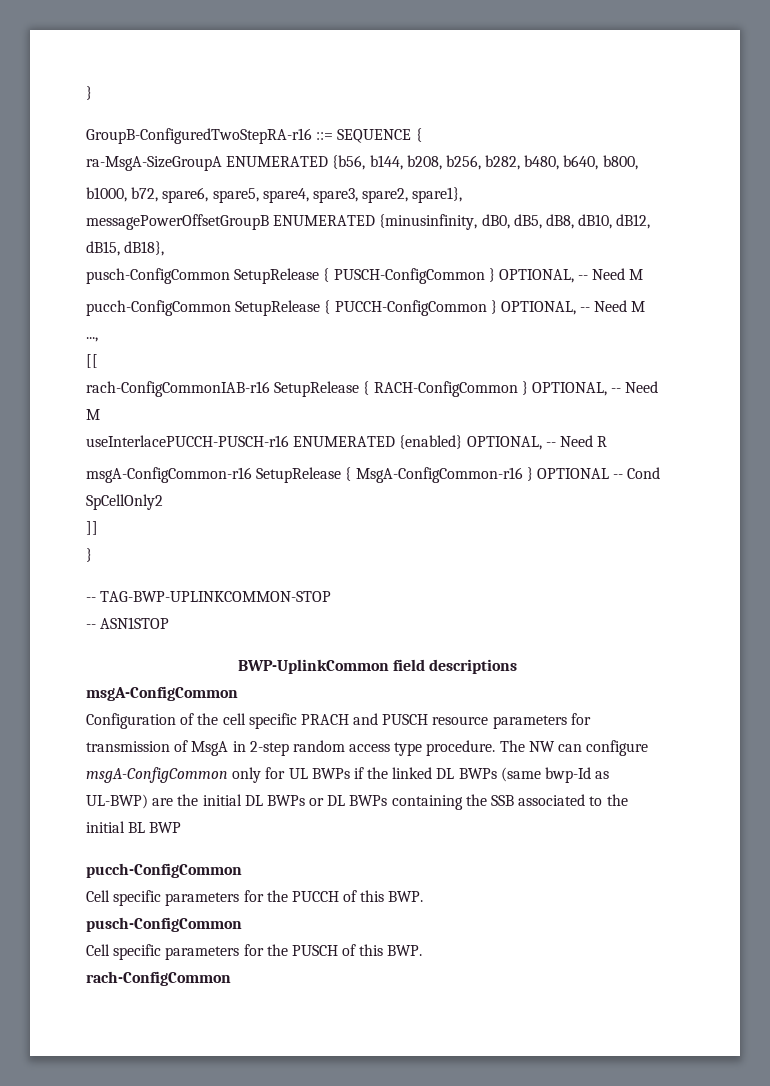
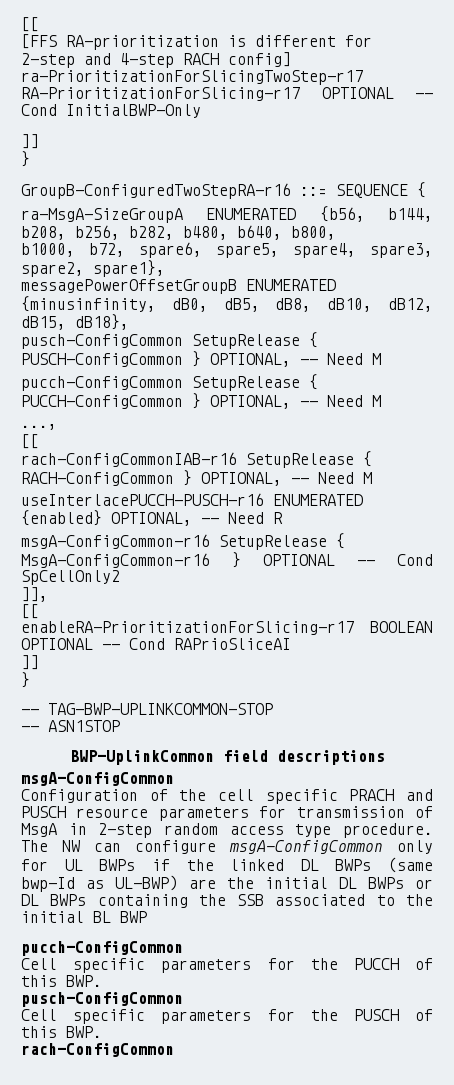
(86, 93) none -> [21,17,39,32] [21,34,372,50] [21,52,291,68] [21,70,363,85] [21,87,433,101] [21,104,201,118] [21,134,39,149] [[ // [FFS RA-prioritization is different for 2-step and 4-step RACH config] ra-PrioritizationForSlicingTwoStep-r17 RA-PrioritizationForSlicing-r17 OPTIONAL -- Cond InitialBWP-Only // ]] //
(163, 502) none -> [21,587,48,602] [21,604,39,619] [21,621,433,635] [21,638,291,650] // ]], // [[ // enableRA-PrioritizationForSlicing-r17 BOOLEAN OPTIONAL -- Cond RAPrioSliceAI

